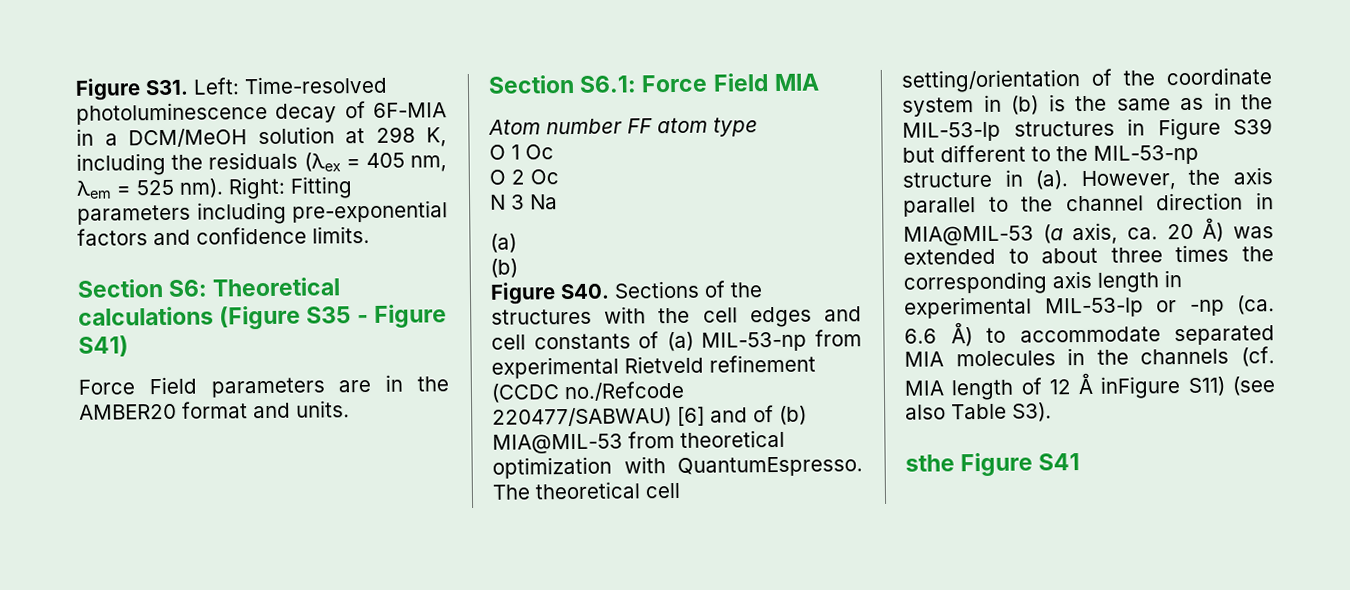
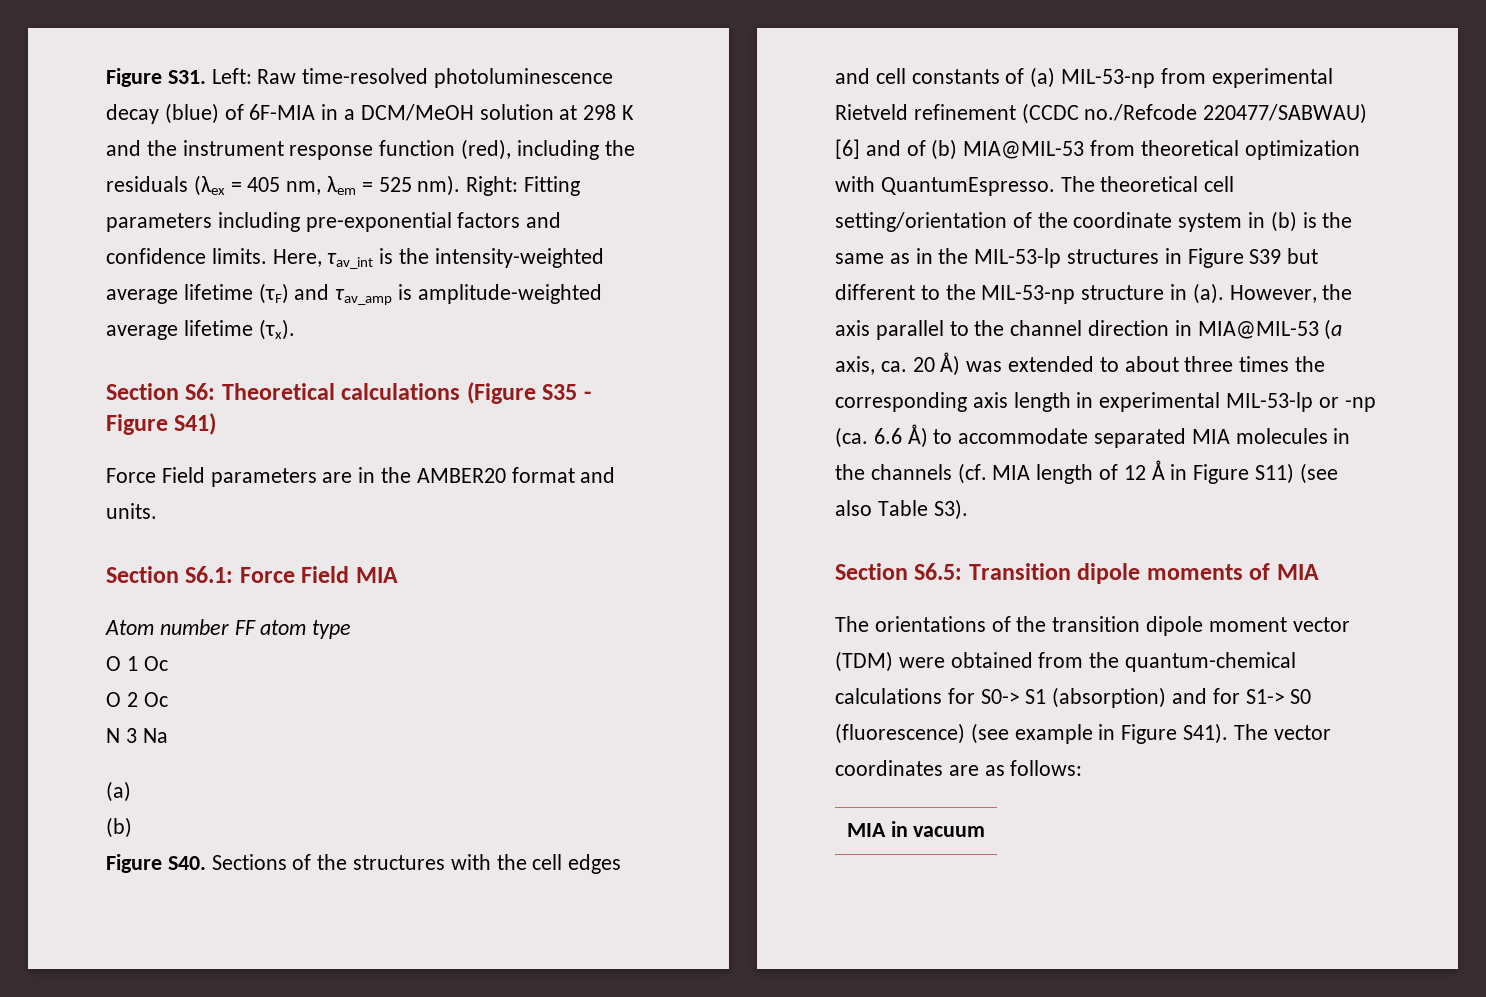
[244,75,388,95] Time-resolved -> [257,68,429,84] Raw time-resolved
(338, 113) none -> [164,103,219,124] (blue)
[426,127,447,147] K, -> [622,105,635,120] [106,139,512,160] K and the instrument response function (red),
(370, 234) none -> [272,248,604,269] [106,283,602,305] [106,319,295,340] Here, τav_int is the intensity-weighted average lifetime (τF) and τav_amp is amplitude-weighted average lifetime (τx).
[1100,376,1182,399] inFigure -> [1170,464,1250,484] in Figure
[905,452,1081,477] sthe Figure S41 -> [835,563,1319,584] [835,616,1350,636] [835,651,1297,672] [835,687,1312,708] [835,723,1331,744] [835,760,1083,776] [846,821,986,837] Section S6.5: Transition dipole moments of MIA // The orientations of the transition dipole moment vector (TDM) were obtained from the quantum-chemical calculations for S0-> S1 (absorption) and for S1-> S0 (fluorescence) (see example in Figure S41). The vector coordinates are as follows: // MIA in vacuum

